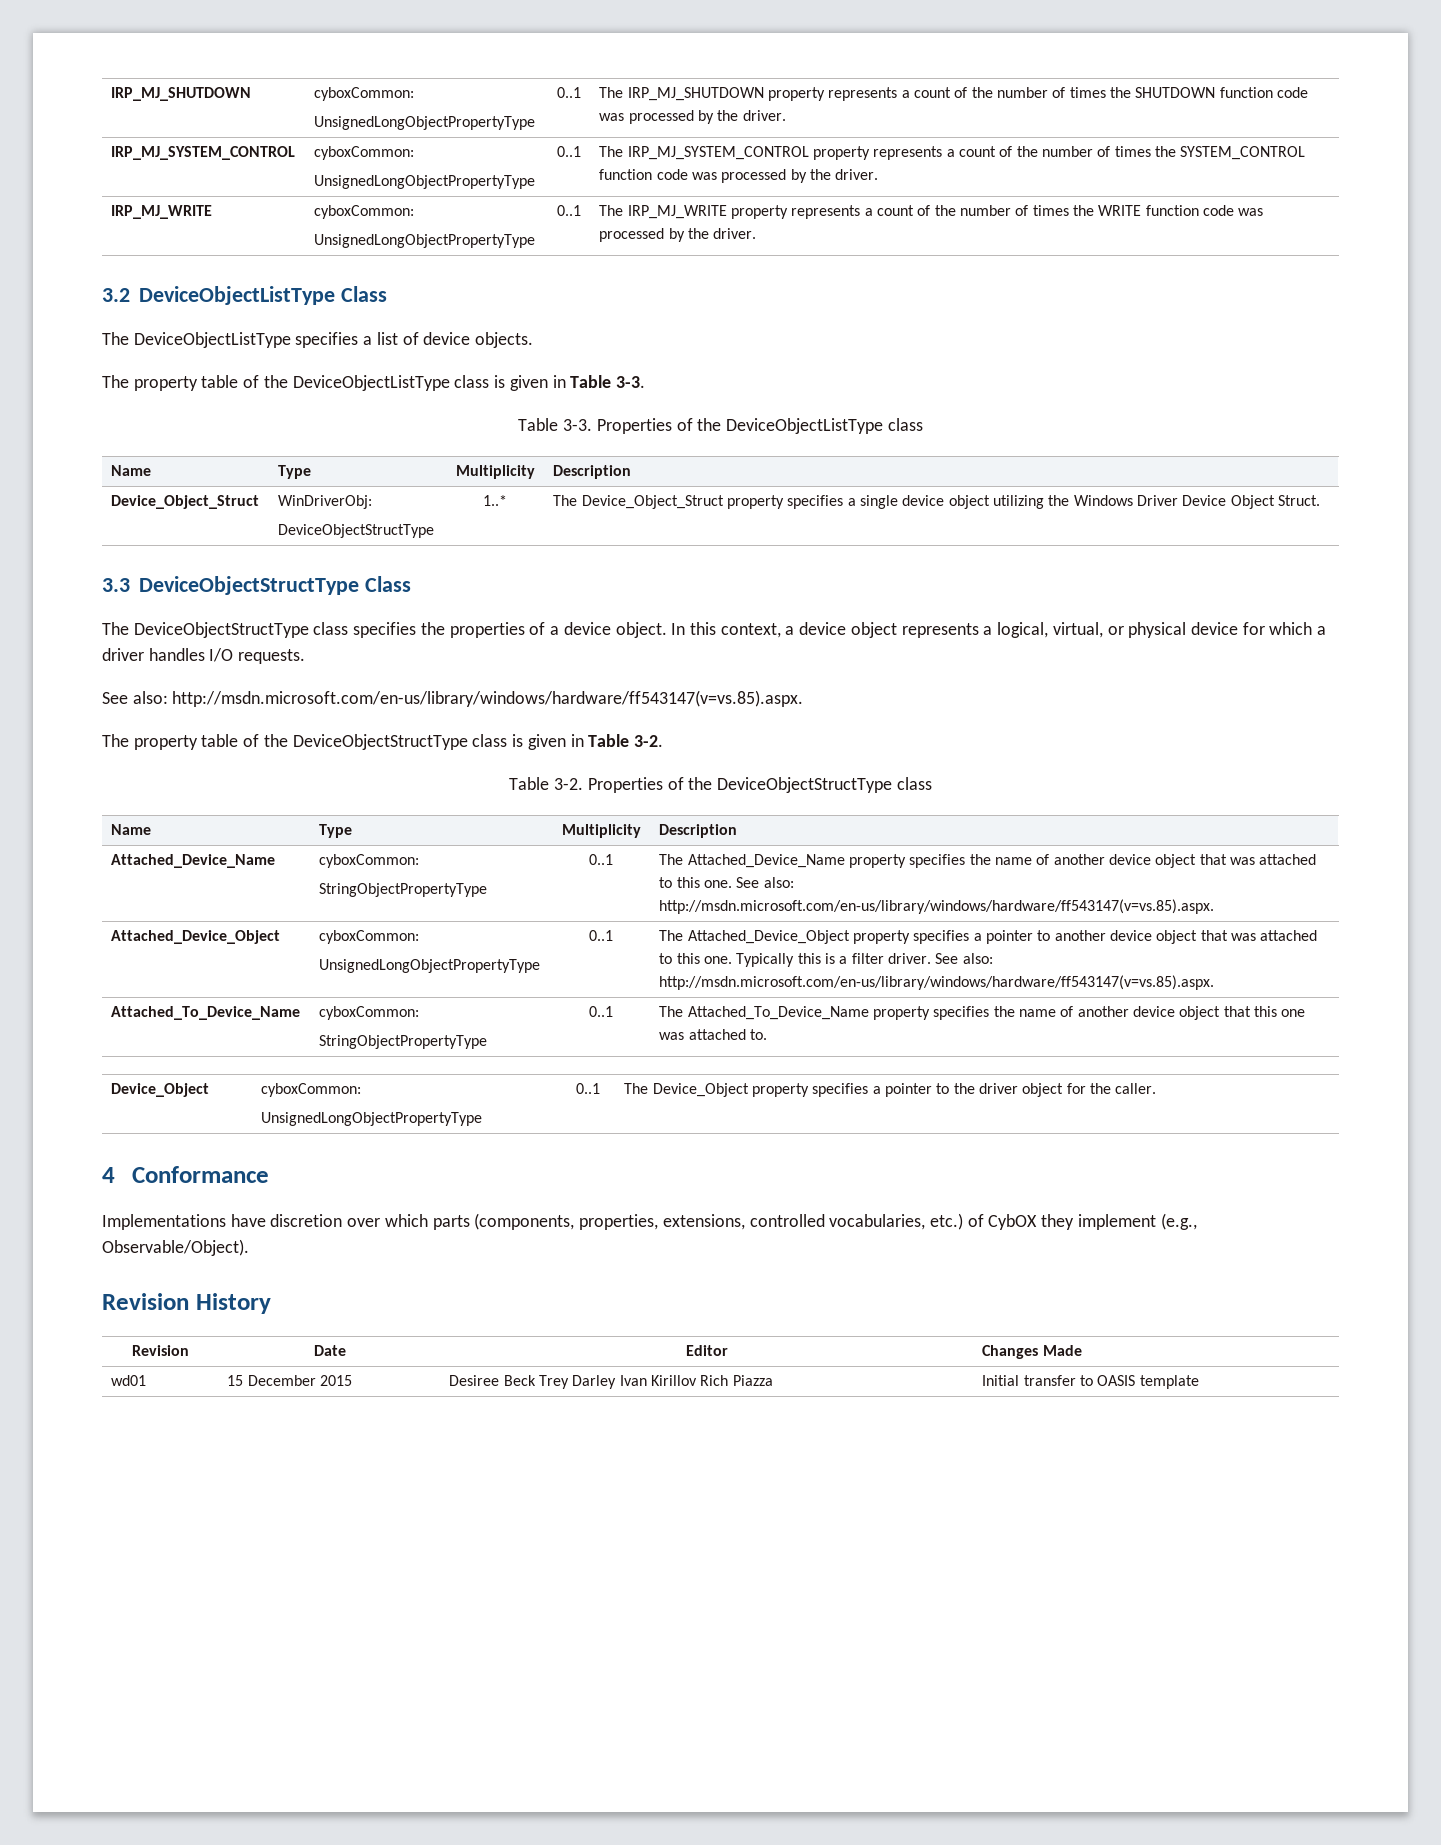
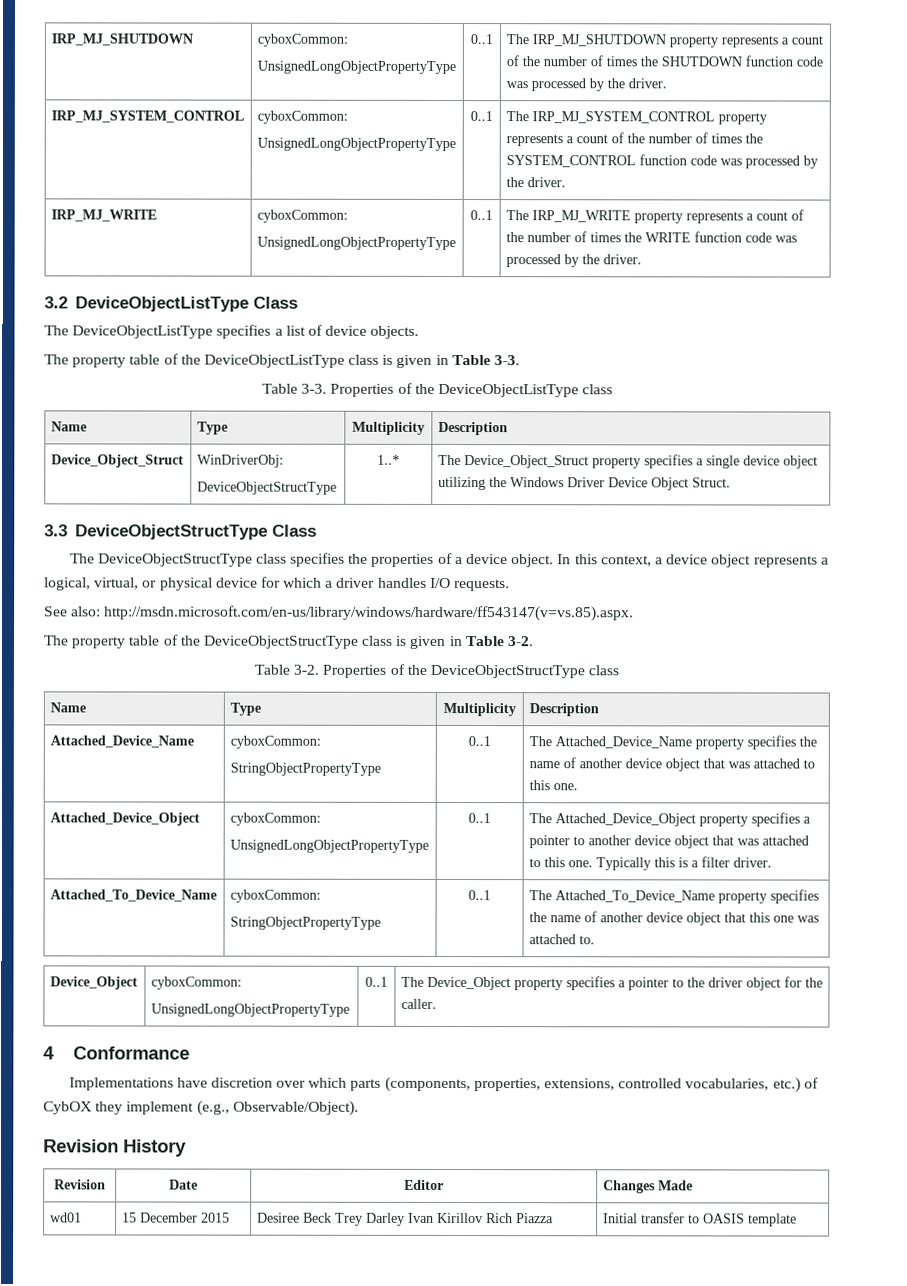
[736,877,794,888] [659,899,1215,914] See also: http://msdn.microsoft.com/en-us/library/windows/hardware/ff543147(v=vs.85).aspx. -> (578, 787) none
[935,953,993,964] [659,975,1215,990] See also: http://msdn.microsoft.com/en-us/library/windows/hardware/ff543147(v=vs.85).aspx. -> (772, 862) none

